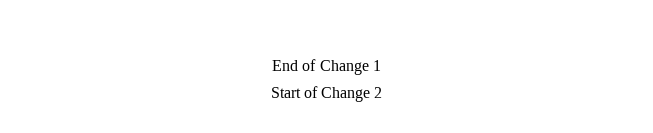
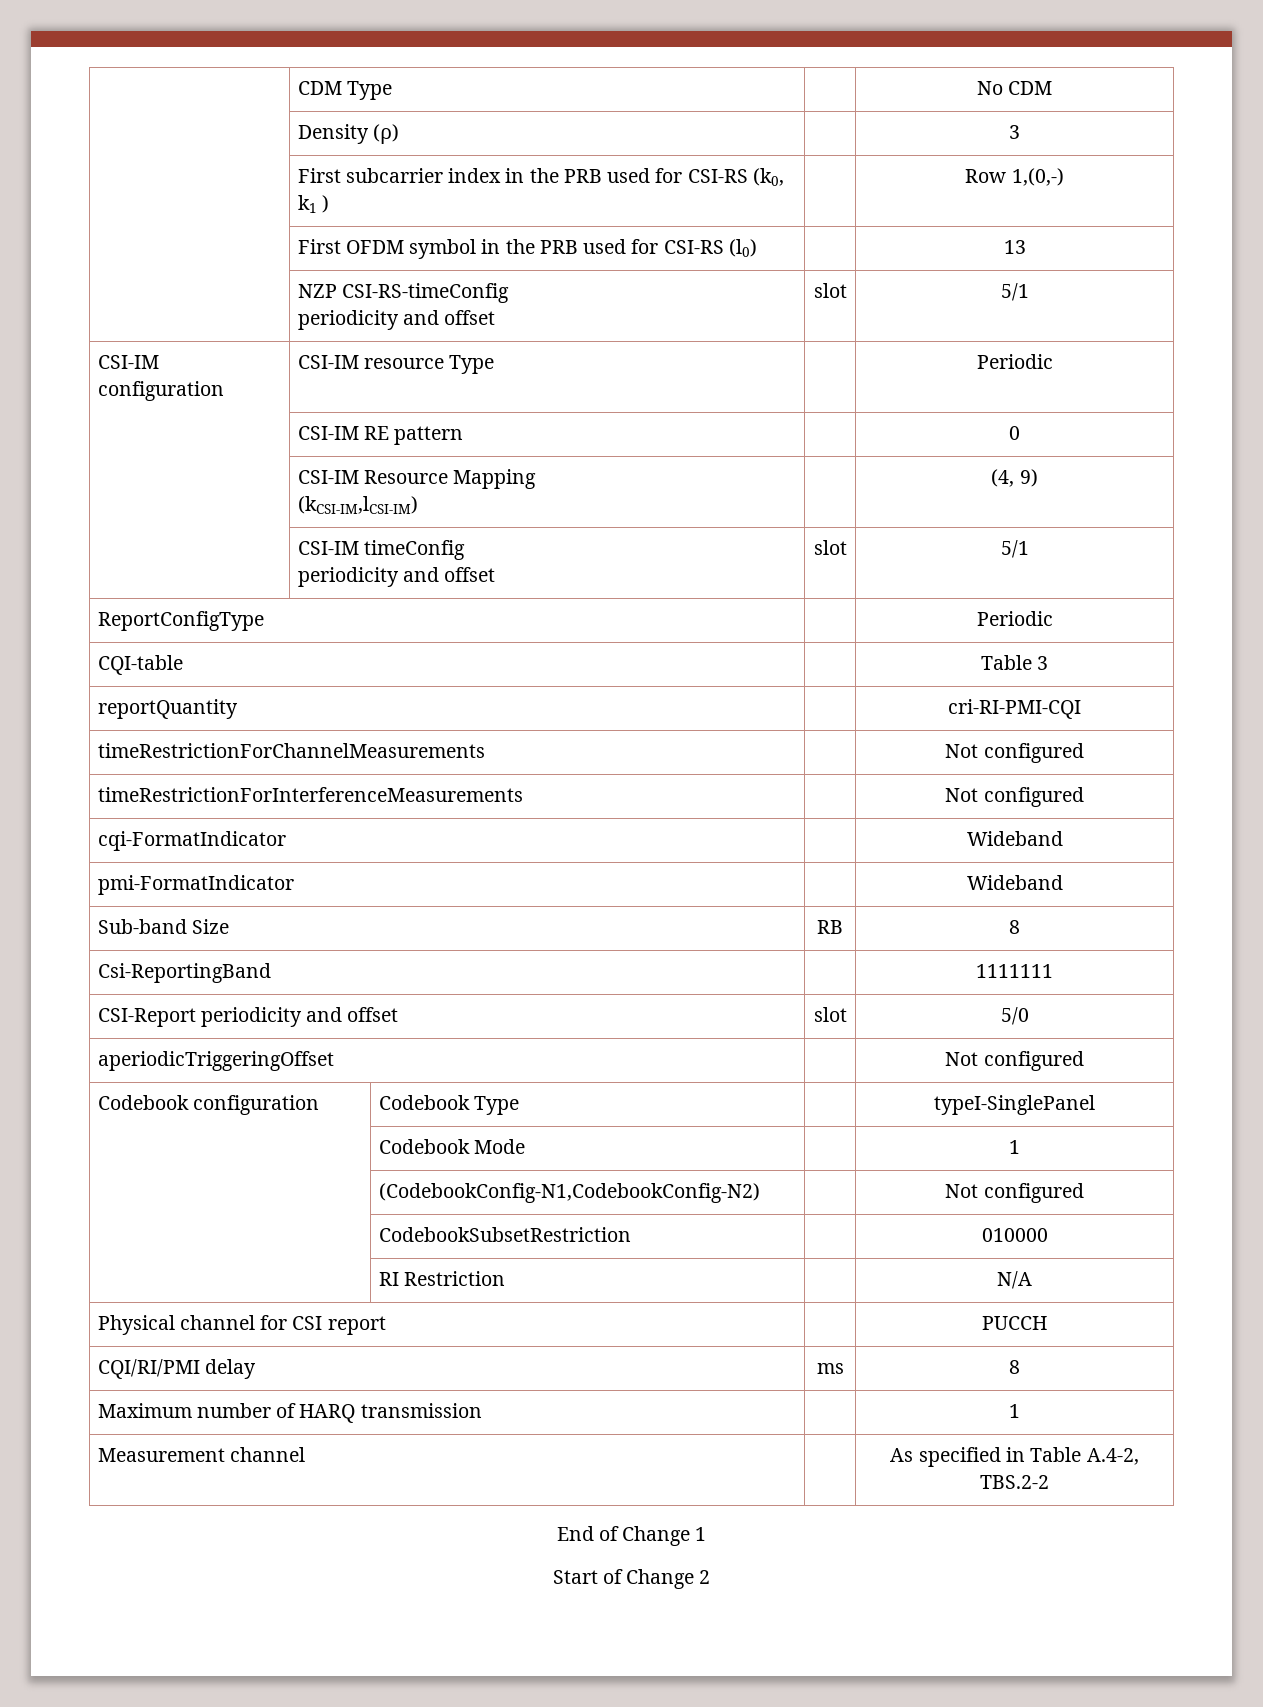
(272, 65) none -> [297,81,392,100] [976,81,1053,95] [297,124,399,144] [1009,125,1020,139] [297,168,785,186] [297,195,329,213] [965,168,1064,186] [297,239,758,259] [1003,240,1026,254] [297,283,509,303] [297,310,496,330] [813,283,847,298] [1000,283,1029,301] [97,355,159,369] [97,381,224,401] [297,355,495,374] [976,354,1053,369] [297,426,464,445] [1009,426,1020,440] [297,469,537,489] [297,496,418,514] [991,469,1038,487] [297,540,465,560] [297,567,496,587] [813,540,847,555] [1000,540,1029,558] [97,611,264,631] [976,611,1053,626] [97,655,183,675] [980,655,1049,670] [97,699,238,719] [948,699,1081,719] [97,743,485,758] [945,743,1084,763] [97,787,523,802] [945,787,1084,807] [97,831,286,851] [966,831,1063,846] [97,875,294,895] [966,875,1063,890] [97,919,229,934] [817,920,843,934] [1009,920,1020,934] [97,963,271,983] [976,964,1053,978] [97,1007,399,1027] [813,1007,847,1022] [1000,1007,1029,1025] [97,1051,334,1071] [945,1051,1084,1071] [97,1095,319,1115] [378,1095,519,1115] [934,1095,1095,1115] [378,1139,525,1154] [1009,1140,1020,1154] [378,1183,760,1203] [945,1183,1084,1203] [378,1227,631,1242] [981,1228,1048,1242] [378,1271,505,1286] [997,1271,1032,1289] [97,1315,386,1335] [982,1316,1047,1330] [97,1359,256,1379] [816,1363,844,1374] [1009,1360,1020,1374] [97,1403,482,1423] [1009,1404,1020,1418] [97,1447,305,1462] [890,1447,1139,1467] [980,1475,1049,1489] | CDM Type | | No CDM // | Density (ρ) | | 3 // | First subcarrier index in the PRB used for CSI-RS (k0, k1 ) | | Row 1,(0,-) // | First OFDM symbol in the PRB used for CSI-RS (l0) | | 13 // | NZP CSI-RS-timeConfig // periodicity and offset | slot | 5/1 // CSI-IM configuration | CSI-IM resource Type | | Periodic // | CSI-IM RE pattern | | 0 // | CSI-IM Resource Mapping // (kCSI-IM,lCSI-IM) | | (4, 9) // | CSI-IM timeConfig // periodicity and offset | slot | 5/1 // ReportConfigType | | Periodic // CQI-table | | Table 3 // reportQuantity | | cri-RI-PMI-CQI // timeRestrictionForChannelMeasurements | | Not configured // timeRestrictionForInterferenceMeasurements | | Not configured // cqi-FormatIndicator | | Wideband // pmi-FormatIndicator | | Wideband // Sub-band Size | RB | 8 // Csi-ReportingBand | | 1111111 // CSI-Report periodicity and offset | slot | 5/0 // aperiodicTriggeringOffset | | Not configured // Codebook configuration | Codebook Type | | typeI-SinglePanel // | Codebook Mode | | 1 // | (CodebookConfig-N1,CodebookConfig-N2) | | Not configured // | CodebookSubsetRestriction | | 010000 // | RI Restriction | | N/A // Physical channel for CSI report | | PUCCH // CQI/RI/PMI delay | ms | 8 // Maximum number of HARQ transmission | | 1 // Measurement channel | | As specified in Table A.4-2, TBS.2-2 //

